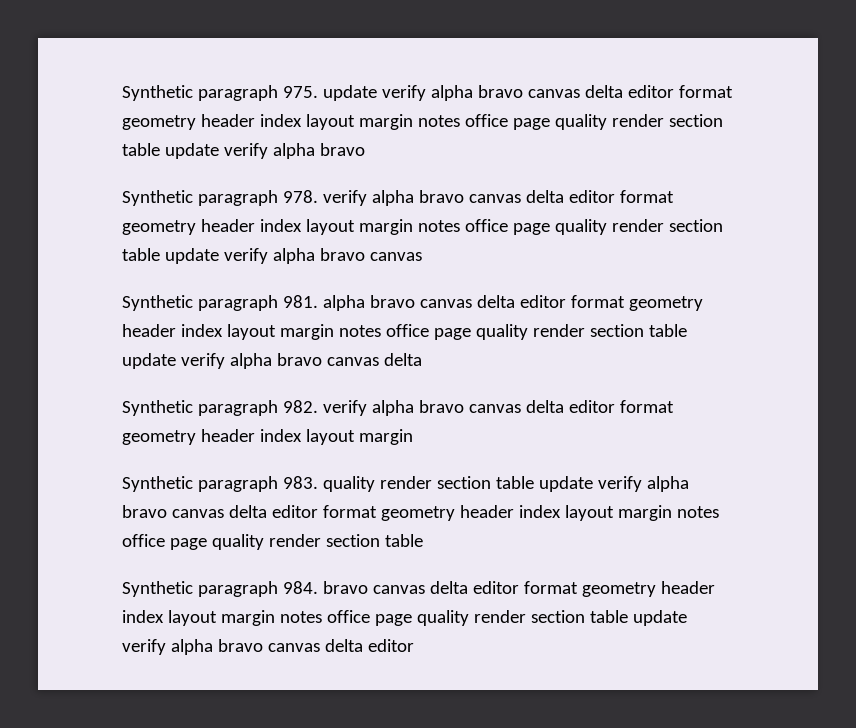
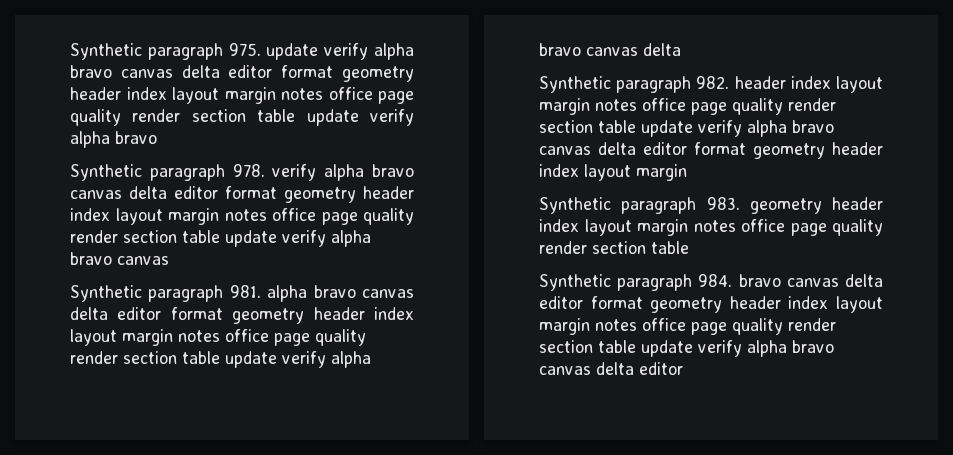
(318, 406) none -> [734,76,883,93] [539,98,836,115] [539,120,693,137] header index layout margin notes office page quality render section table update
[322,476,689,492] [122,505,377,518] quality render section table update verify alpha bravo canvas delta editor format -> (740, 203) none

